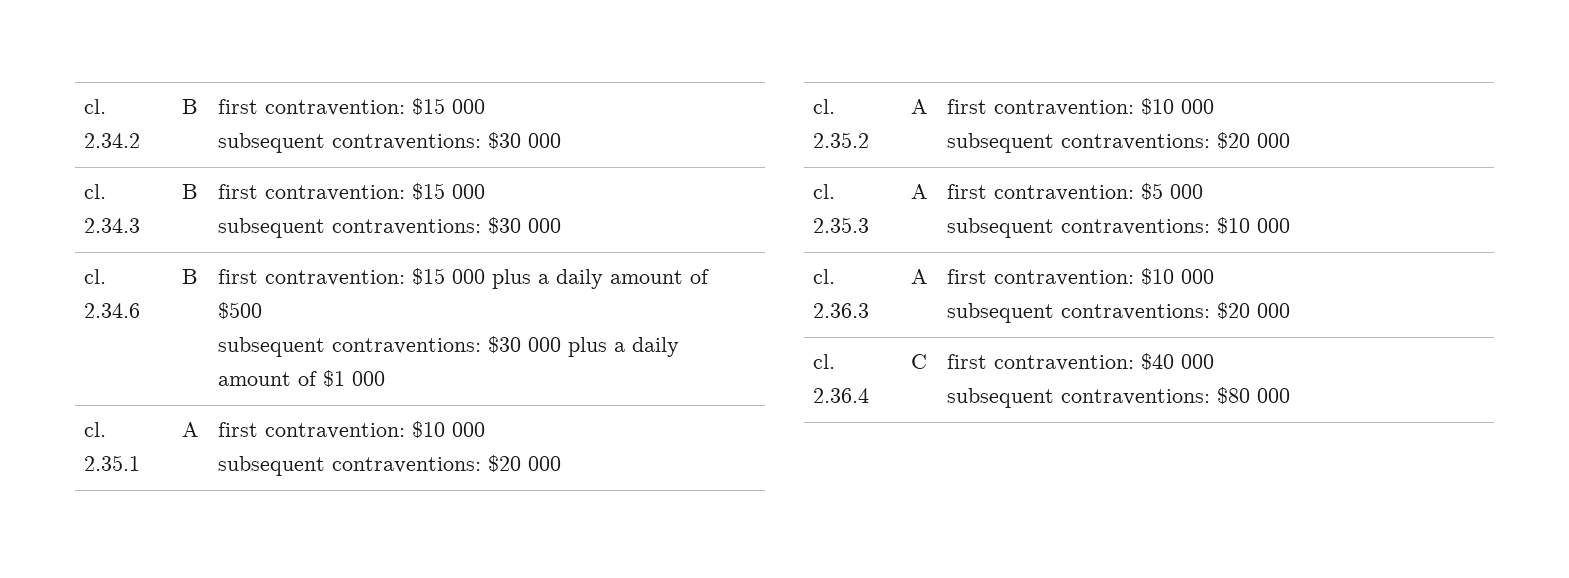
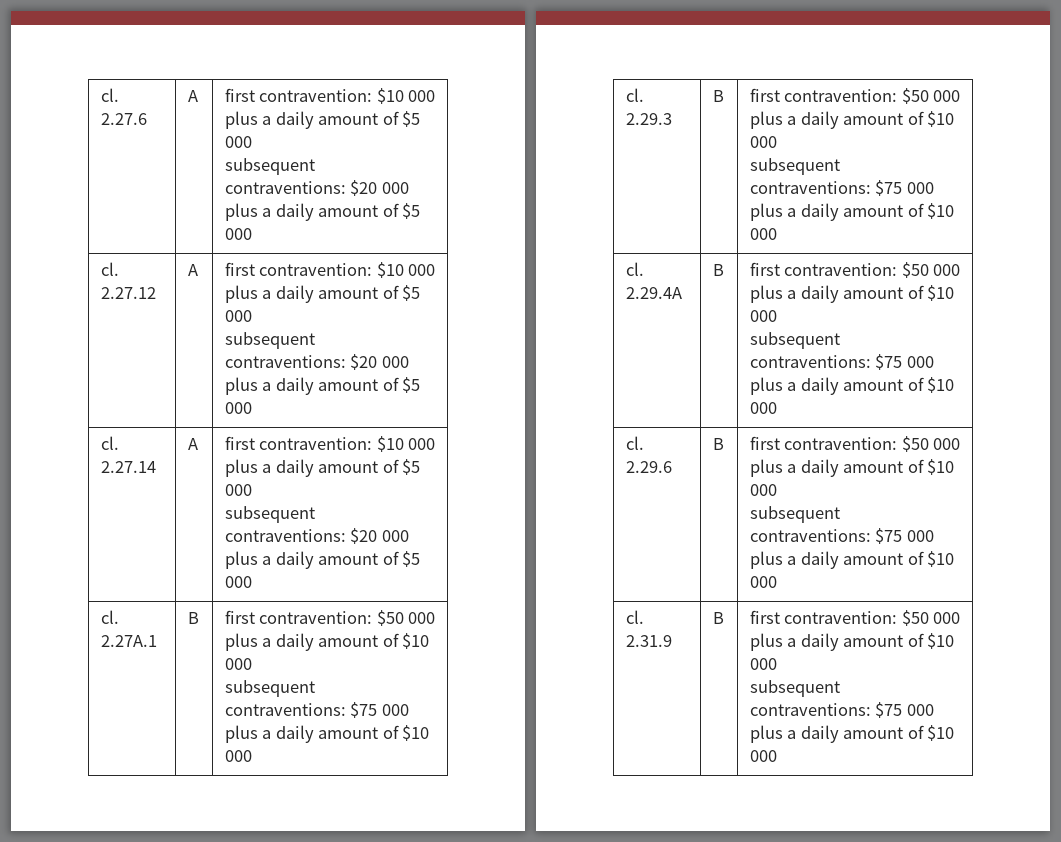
[84,99,107,114] [84,133,141,148] [182,99,199,114] [218,98,486,116] [218,132,562,153] [84,184,107,199] [84,218,141,233] [182,184,199,199] [218,183,486,201] [218,217,562,238] [84,269,107,284] [84,303,141,318] [182,269,199,284] [218,268,710,289] [218,302,263,319] [218,336,680,357] [218,370,386,387] [84,422,107,437] [84,455,141,471] [182,422,200,437] [218,421,486,439] [218,455,562,476] [813,99,836,114] [813,132,870,148] [911,99,929,114] [947,98,1215,116] [947,132,1291,153] [813,184,836,199] [813,217,870,233] [911,184,929,199] [947,183,1204,201] [947,217,1291,238] [813,269,836,284] [813,303,870,318] [911,269,929,284] [947,268,1215,286] [947,302,1291,323] [813,354,836,369] [813,388,870,403] [911,354,928,369] [947,353,1215,371] [947,387,1251,408] cl. 2.34.2 | B | first contravention: $15 000 // subsequent contraventions: $30 000 // cl. 2.34.3 | B | first contravention: $15 000 // subsequent contraventions: $30 000 // cl. 2.34.6 | B | first contravention: $15 000 plus a daily amount of $500 // subsequent contraventions: $30 000 plus a daily amount of $1 000 // cl. 2.35.1 | A | first contravention: $10 000 // subsequent contraventions: $20 000 // cl. 2.35.2 | A | first contravention: $10 000 // subsequent contraventions: $20 000 // cl. 2.35.3 | A | first contravention: $5 000 // subsequent contraventions: $10 000 // cl. 2.36.3 | A | first contravention: $10 000 // subsequent contraventions: $20 000 // cl. 2.36.4 | C | first contravention: $40 000 // subsequent contraventions: $80 -> [100,88,119,102] [100,113,147,125] [187,90,198,102] [224,88,436,104] [224,111,420,129] [224,136,252,148] [224,158,315,175] [224,180,409,196] [224,203,420,221] [224,228,252,240] [100,262,119,276] [100,287,156,299] [187,264,198,276] [224,262,436,278] [224,285,420,303] [224,310,252,322] [224,332,315,349] [224,354,409,370] [224,377,420,395] [224,402,252,414] [100,436,119,450] [100,461,156,473] [187,438,198,450] [224,436,436,452] [224,459,420,477] [224,484,252,496] [224,506,315,523] [224,528,409,544] [224,551,420,569] [224,576,252,588] [100,610,119,624] [100,635,157,647] [187,612,199,624] [224,610,436,626] [224,633,429,651] [224,658,252,670] [224,680,315,697] [224,702,409,718] [224,725,429,743] [224,750,252,762] [625,88,644,102] [625,113,672,125] [712,90,724,102] [749,88,961,104] [749,111,954,129] [749,136,777,148] [749,158,840,175] [749,180,934,196] [749,203,954,221] [749,228,777,240] [625,262,644,276] [625,287,682,299] [712,264,724,276] [749,262,961,278] [749,285,954,303] [749,310,777,322] [749,332,840,349] [749,354,934,370] [749,377,954,395] [749,402,777,414] [625,436,644,450] [625,461,672,473] [712,438,724,450] [749,436,961,452] [749,459,954,477] [749,484,777,496] [749,506,840,523] [749,528,934,544] [749,551,954,569] [749,576,777,588] [625,610,644,624] [625,635,672,647] [712,612,724,624] [749,610,961,626] [749,633,954,651] [749,658,777,670] [749,680,840,697] [749,702,934,718] [749,725,954,743] cl. 2.27.6 | A | first contravention: $10 000 plus a daily amount of $5 000 // subsequent contraventions: $20 000 plus a daily amount of $5 000 // cl. 2.27.12 | A | first contravention: $10 000 plus a daily amount of $5 000 // subsequent contraventions: $20 000 plus a daily amount of $5 000 // cl. 2.27.14 | A | first contravention: $10 000 plus a daily amount of $5 000 // subsequent contraventions: $20 000 plus a daily amount of $5 000 // cl. 2.27A.1 | B | first contravention: $50 000 plus a daily amount of $10 000 // subsequent contraventions: $75 000 plus a daily amount of $10 000 // cl. 2.29.3 | B | first contravention: $50 000 plus a daily amount of $10 000 // subsequent contraventions: $75 000 plus a daily amount of $10 000 // cl. 2.29.4A | B | first contravention: $50 000 plus a daily amount of $10 000 // subsequent contraventions: $75 000 plus a daily amount of $10 000 // cl. 2.29.6 | B | first contravention: $50 000 plus a daily amount of $10 000 // subsequent contraventions: $75 000 plus a daily amount of $10 000 // cl. 2.31.9 | B | first contravention: $50 000 plus a daily amount of $10 000 // subsequent contraventions: $75 000 plus a daily amount of $10

